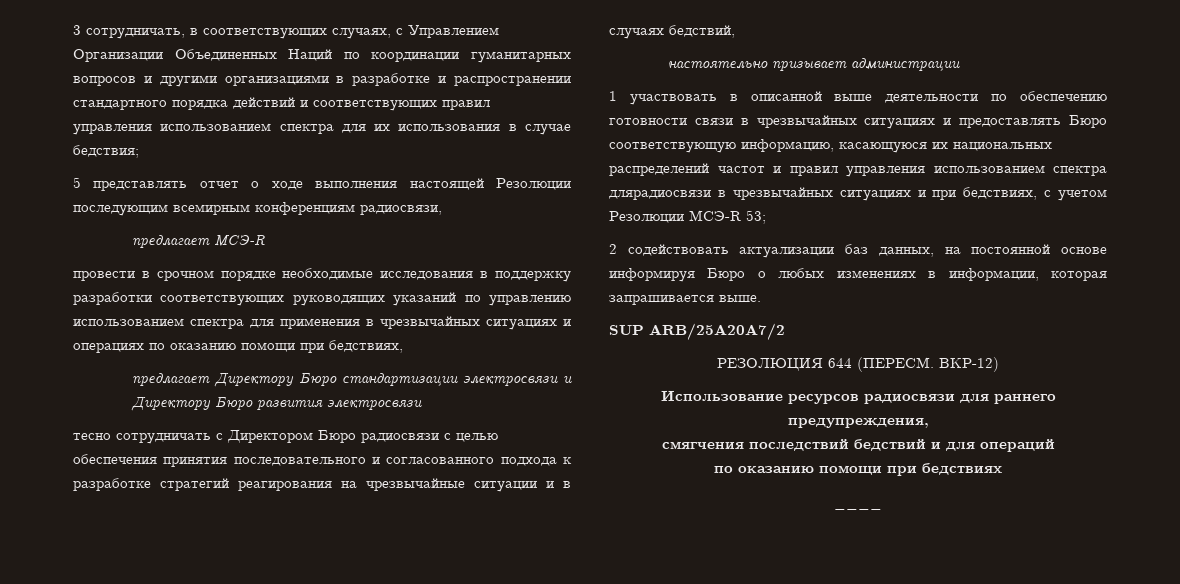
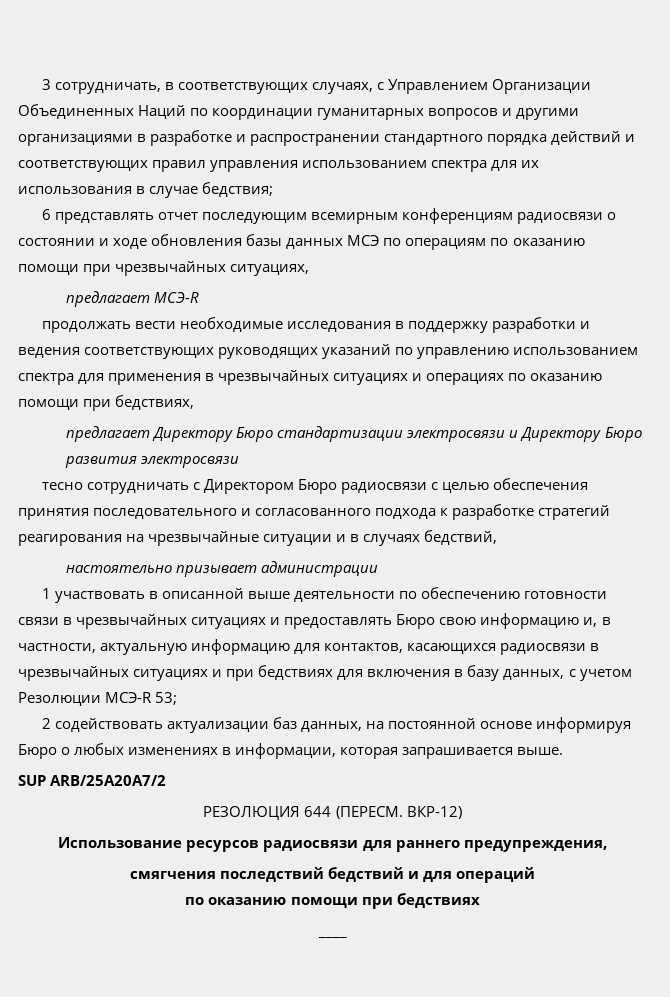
[73,177,81,188] 5 -> [41,209,51,220] 6
[251,178,571,190] [73,202,442,216] [132,235,266,249] [73,270,276,281] о ходе выполнения настоящей Резолюции последующим всемирным конференциям радиосвязи, // предлагает МСЭ-R // провести в срочном порядке -> [201,208,617,224] [18,234,585,250] [18,261,310,276] [66,291,200,307] [41,321,176,333] последующим всемирным конференциям радиосвязи о состоянии и ходе обновления базы данных МСЭ по операциям по оказанию помощи при чрезвычайных ситуациях, // предлагает МСЭ-R // продолжать вести
(152, 298) none -> [580,321,591,329] [18,347,80,358] и ведения
[609,139,1052,153] [609,163,1107,177] [609,190,711,200] соответствующую информацию, касающуюся их национальных распределений частот и правил управления использованием спектра длярадиосвязи -> [439,613,611,629] [18,639,587,655] свою информацию и, в частности, актуальную информацию для контактов, касающихся радиосвязи
[963,187,1038,200] бедствиях, -> [258,665,565,681] бедствиях для включения в базу данных,

